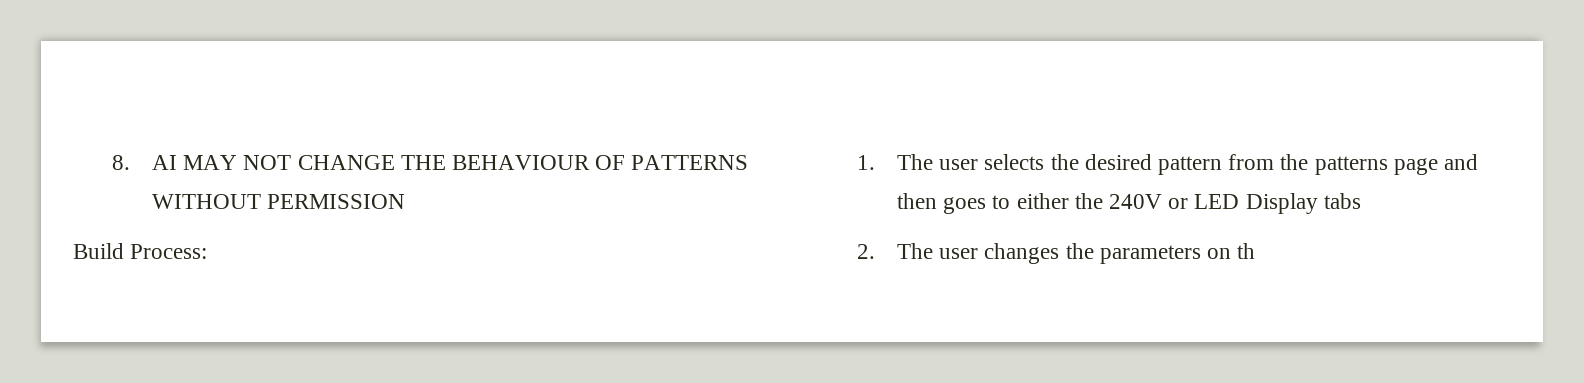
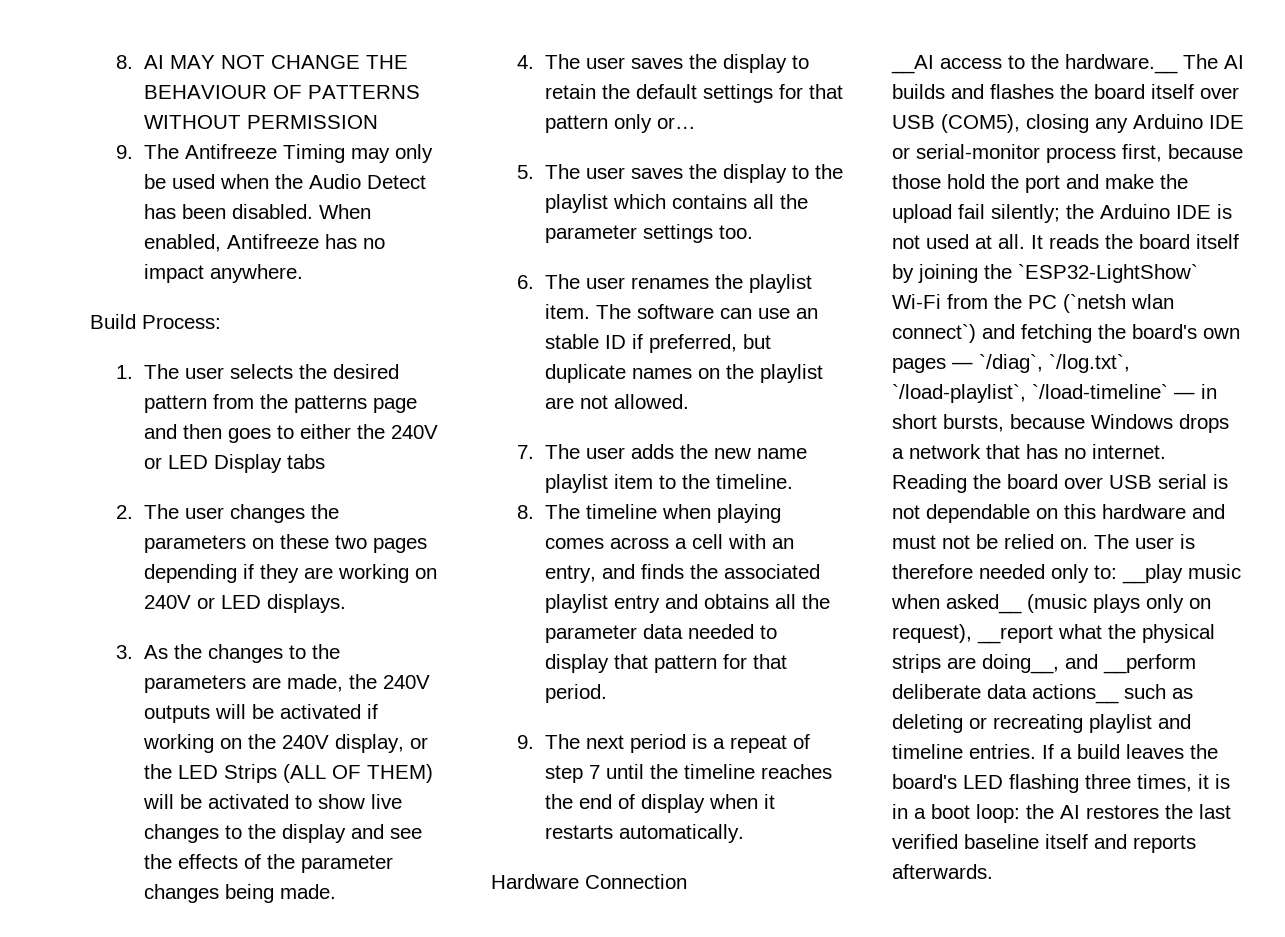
(406, 201) none -> [116,144,433,163] [143,174,426,189] [143,204,371,219] [143,234,385,252] [143,264,303,283] // 9. The Antifreeze Timing may only be used when the Audio Detect has been disabled. When enabled, Antifreeze has no impact anywhere.
[1237,243,1256,259] th -> [279,534,427,553] [143,564,437,583] [143,594,346,613] [116,644,340,663] [143,674,430,693] [143,704,378,723] [142,734,428,753] [143,764,433,783] [142,794,402,809] [143,824,422,843] [143,854,393,873] [143,884,336,903] [517,54,809,73] [544,84,843,103] [544,114,696,133] [517,164,843,183] [544,194,808,213] [544,224,753,243] [517,274,812,293] [544,304,818,319] [544,334,771,353] [544,364,823,383] [544,394,689,409] [517,444,807,459] [544,474,793,493] [517,504,781,523] [544,534,794,549] [544,564,820,583] [544,594,830,613] [544,624,777,643] [544,654,787,673] [544,684,607,703] [517,734,810,753] [544,764,832,783] [544,794,775,813] [544,824,744,843] [491,874,687,889] [891,54,1244,74] [892,84,1239,99] [892,114,1244,133] [892,144,1243,163] [892,174,1188,193] [892,204,1232,223] [892,234,1239,249] [892,264,1198,283] [892,294,1174,313] [892,324,1240,343] [892,354,1130,373] [892,384,1217,403] [892,414,1229,433] [892,444,1166,459] [892,474,1228,493] [892,504,1225,523] [892,534,1195,549] [892,564,1241,584] [891,594,1211,614] [892,624,1215,644] [892,654,1196,674] [892,684,1193,704] [892,714,1191,733] [892,744,1218,759] [892,774,1230,793] [892,804,1231,823] [892,834,1196,853] [892,864,993,879] these two pages depending if they are working on 240V or LED displays. // 3. As the changes to the parameters are made, the 240V outputs will be activated if working on the 240V display, or the LED Strips (ALL OF THEM) will be activated to show live changes to the display and see the effects of the parameter changes being made. // 4. The user saves the display to retain the default settings for that pattern only or… // 5. The user saves the display to the playlist which contains all the parameter settings too. // 6. The user renames the playlist item. The software can use an stable ID if preferred, but duplicate names on the playlist are not allowed. // 7. The user adds the new name playlist item to the timeline. // 8. The timeline when playing comes across a cell with an entry, and finds the associated playlist entry and obtains all the parameter data needed to display that pattern for that period. // 9. The next period is a repeat of step 7 until the timeline reaches the end of display when it restarts automatically. // Hardware Connection // __AI access to the hardware.__ The AI builds and flashes the board itself over USB (COM5), closing any Arduino IDE or serial-monitor process first, because those hold the port and make the upload fail silently; the Arduino IDE is not used at all. It reads the board itself by joining the `ESP32-LightShow` Wi-Fi from the PC (`netsh wlan connect`) and fetching the board's own pages — `/diag`, `/log.txt`, `/load-playlist`, `/load-timeline` — in short bursts, because Windows drops a network that has no internet. Reading the board over USB serial is not dependable on this hardware and must not be relied on. The user is therefore needed only to: __play music when asked__ (music plays only on request), __report what the physical strips are doing__, and __perform deliberate data actions__ such as deleting or recreating playlist and timeline entries. If a build leaves the board's LED flashing three times, it is in a boot loop: the AI restores the last verified baseline itself and reports afterwards.

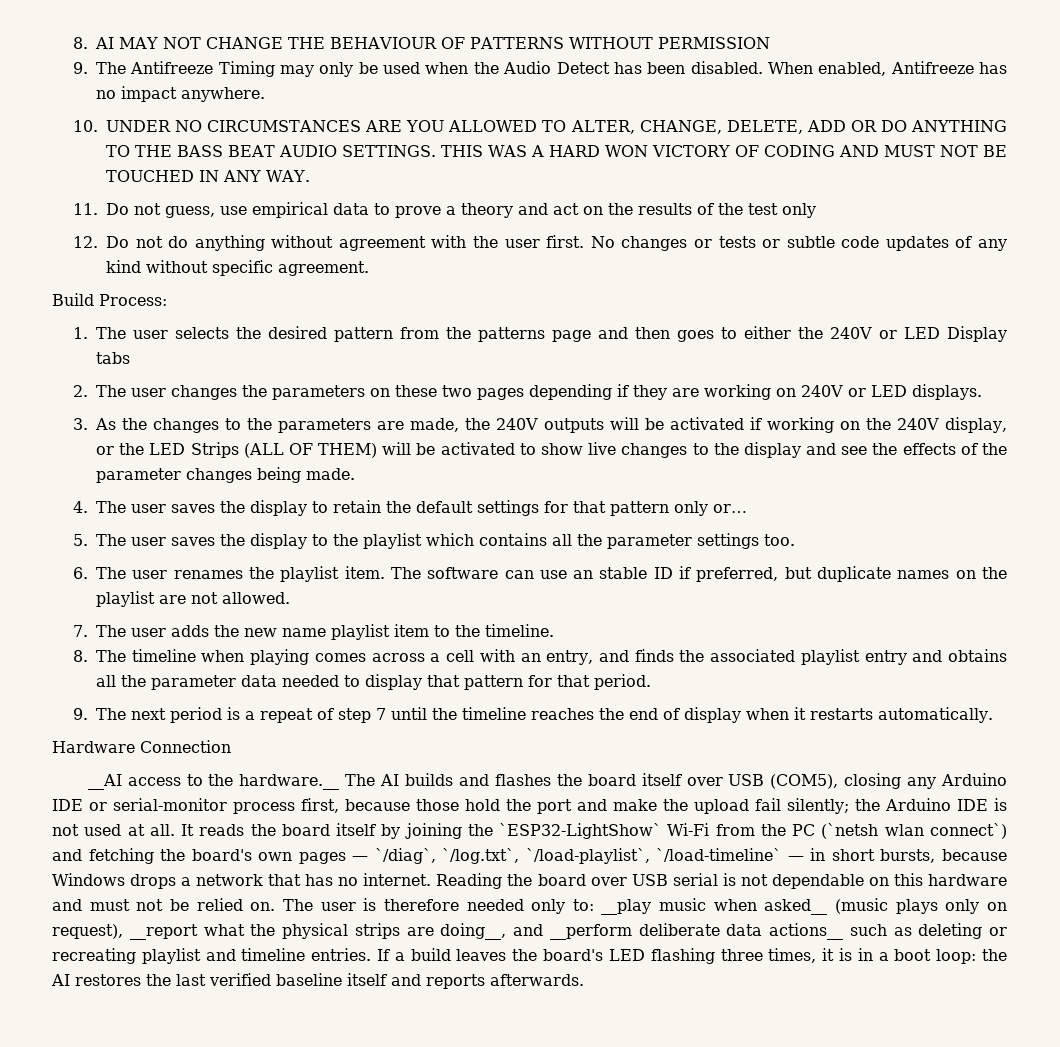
(303, 273) none -> [73,120,1007,134] [106,145,1008,157] [106,170,311,182] [73,202,817,218] [73,235,1008,251] [106,260,370,276] // 10. UNDER NO CIRCUMSTANCES ARE YOU ALLOWED TO ALTER, CHANGE, DELETE, ADD OR DO ANYTHING TO THE BASS BEAT AUDIO SETTINGS. THIS WAS A HARD WON VICTORY OF CODING AND MUST NOT BE TOUCHED IN ANY WAY. // 11. Do not guess, use empirical data to prove a theory and act on the results of the test only // 12. Do not do anything without agreement with the user first. No changes or tests or subtle code updates of any kind without specific agreement.

